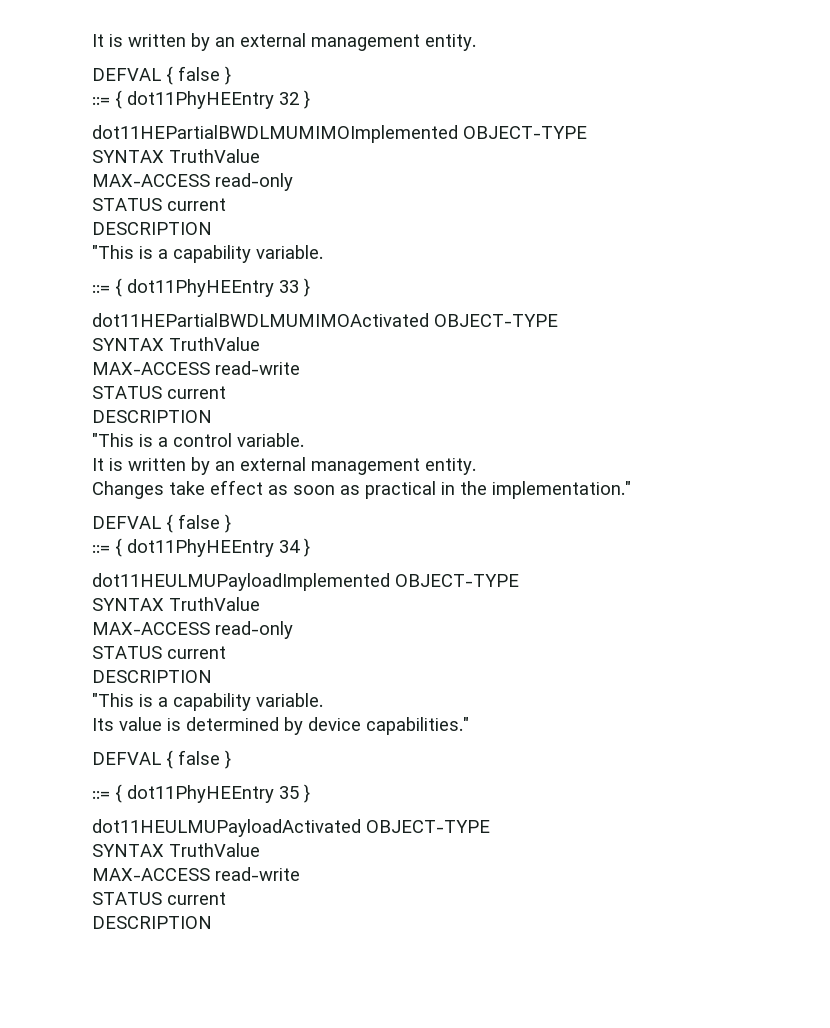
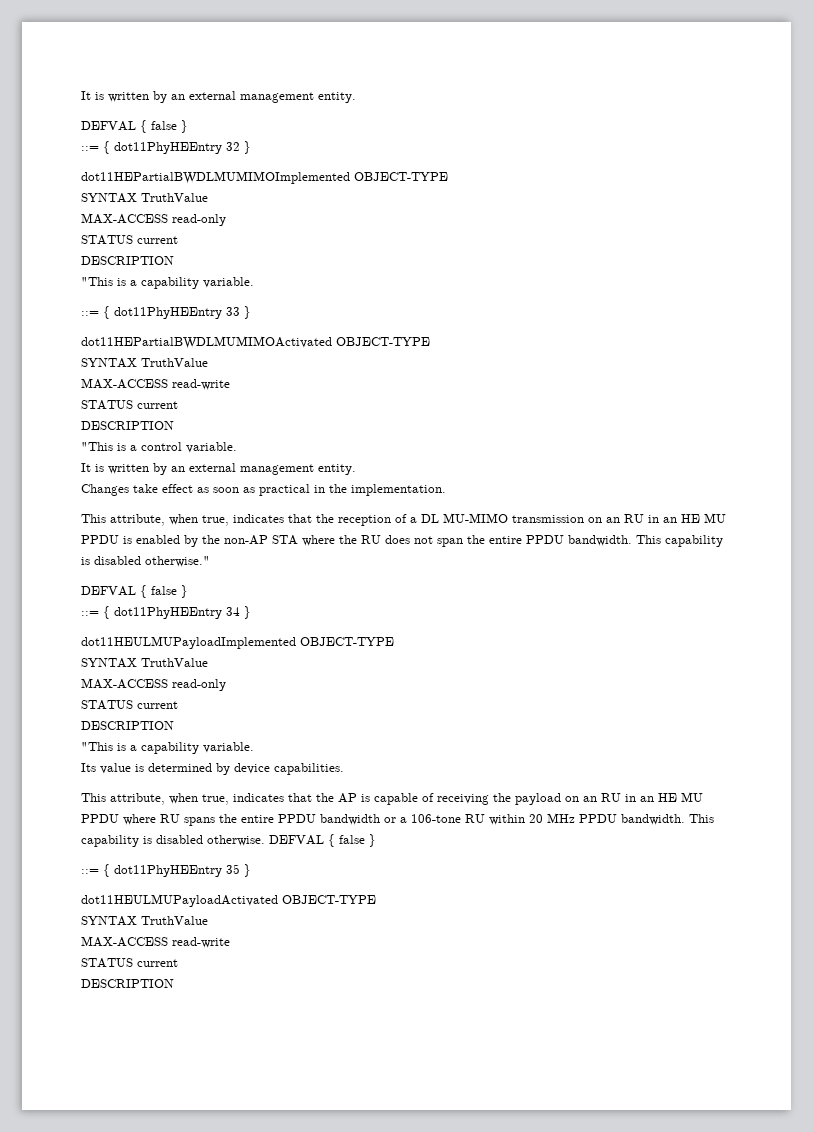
[492,481,631,499] implementation." -> [351,484,446,496] [81,513,726,526] [81,535,723,547] [81,556,210,567] implementation. // This attribute, when true, indicates that the reception of a DL MU-MIMO transmission on an RU in an HE MU PPDU is enabled by the non-AP STA where the RU does not span the entire PPDU bandwidth. This capability is disabled otherwise."
[366,717,469,735] capabilities." // -> [274,763,344,775] [81,792,703,805] [81,813,714,826] [81,835,265,847] capabilities. // This attribute, when true, indicates that the AP is capable of receiving the payload on an RU in an HE MU PPDU where RU spans the entire PPDU bandwidth or a 106-tone RU within 20 MHz PPDU bandwidth. This capability is disabled otherwise.

